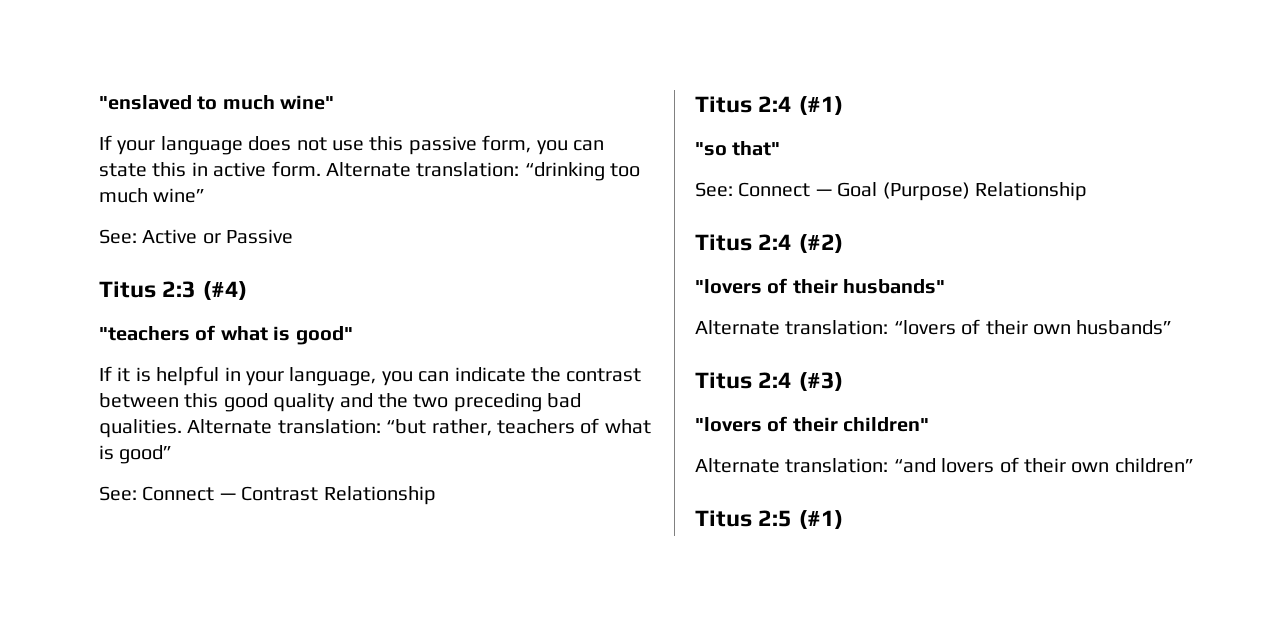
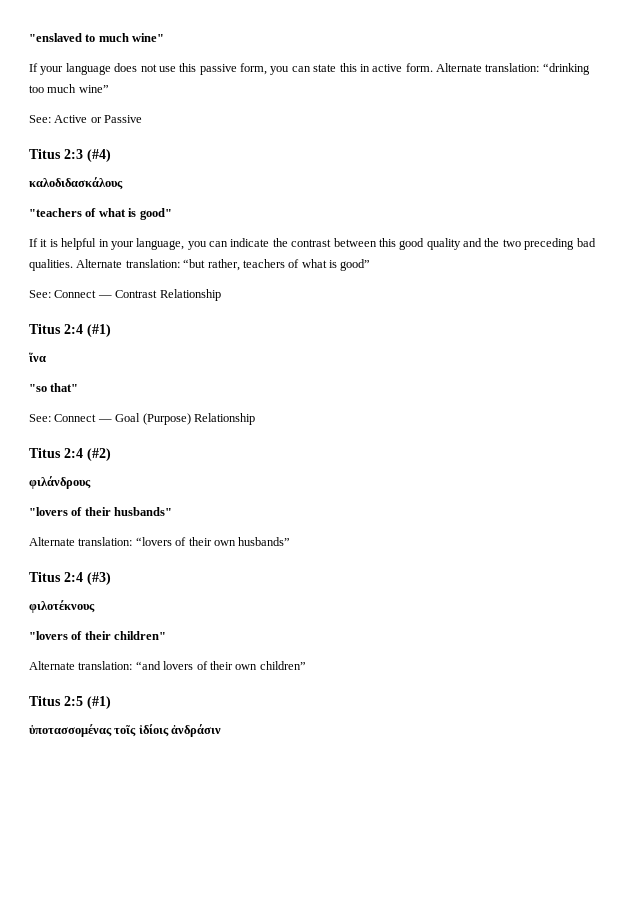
(247, 290) none -> [29,177,123,190] // καλοδιδασκάλους
(843, 105) none -> [29,352,46,362] // ἵνα
(843, 243) none -> [29,476,91,489] // φιλάνδρους
(843, 381) none -> [29,600,95,613] // φιλοτέκνους
(843, 519) none -> [29,724,222,737] // ὑποτασσομένας τοῖς ἰδίοις ἀνδράσιν

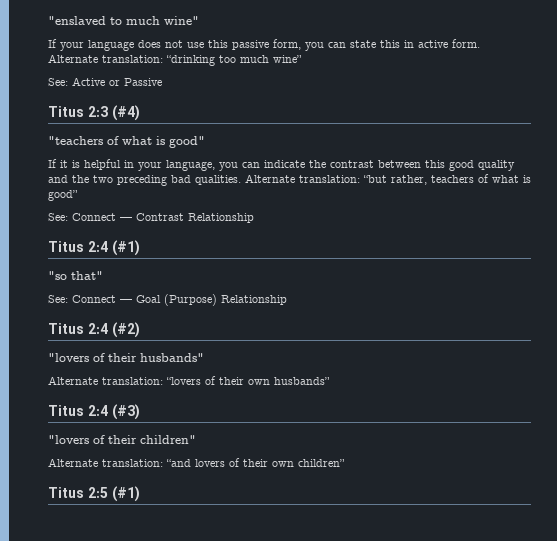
[29,177,123,190] // καλοδιδασκάλους -> (140, 113) none
[29,352,46,362] // ἵνα -> (140, 248) none
[29,476,91,489] // φιλάνδρους -> (140, 330) none
[29,600,95,613] // φιλοτέκνους -> (140, 412) none
[29,724,222,737] // ὑποτασσομένας τοῖς ἰδίοις ἀνδράσιν -> (140, 494) none

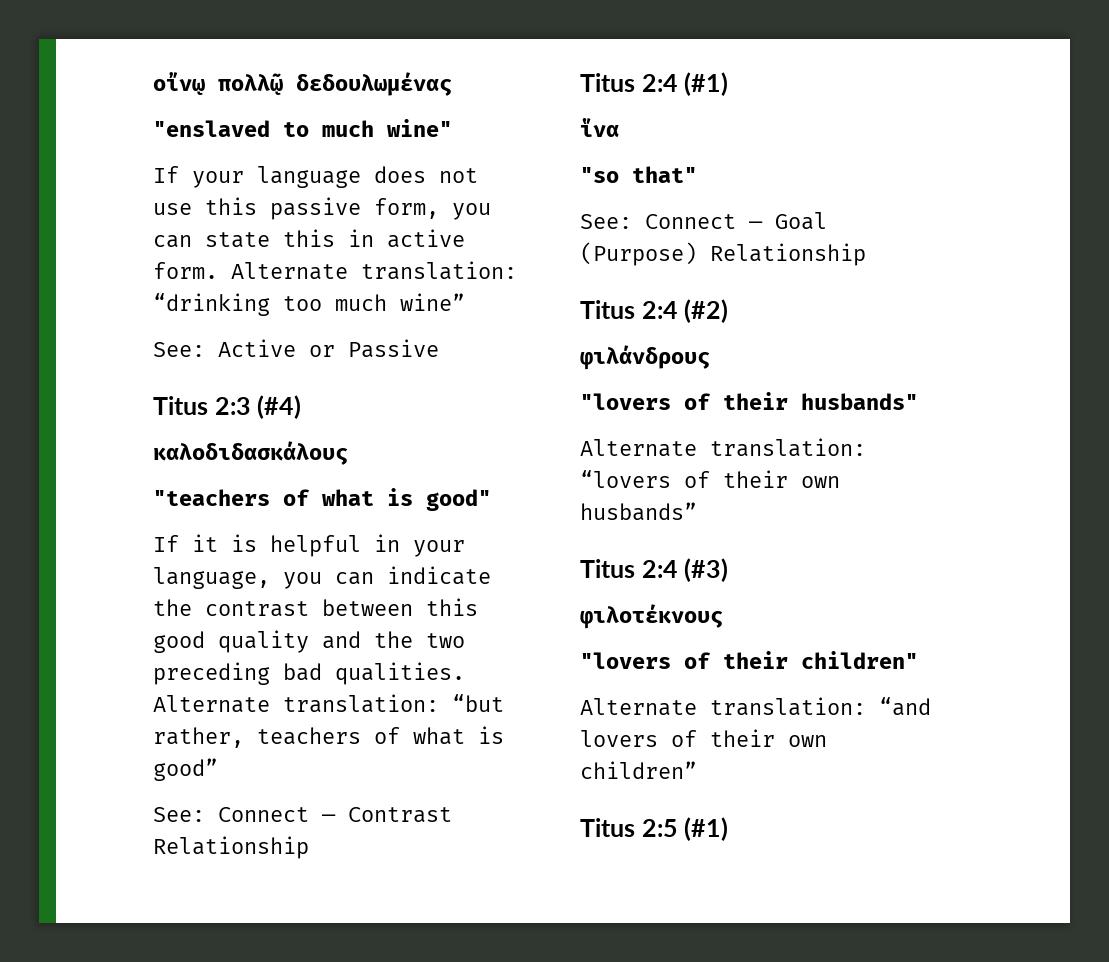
(48, 20) none -> [153,72,452,96] οἴνῳ πολλῷ δεδουλωμένας //
(140, 113) none -> [153,441,348,465] // καλοδιδασκάλους
(140, 248) none -> [580,118,619,138] // ἵνα
(140, 330) none -> [580,345,710,370] // φιλάνδρους
(140, 412) none -> [580,604,723,629] // φιλοτέκνους

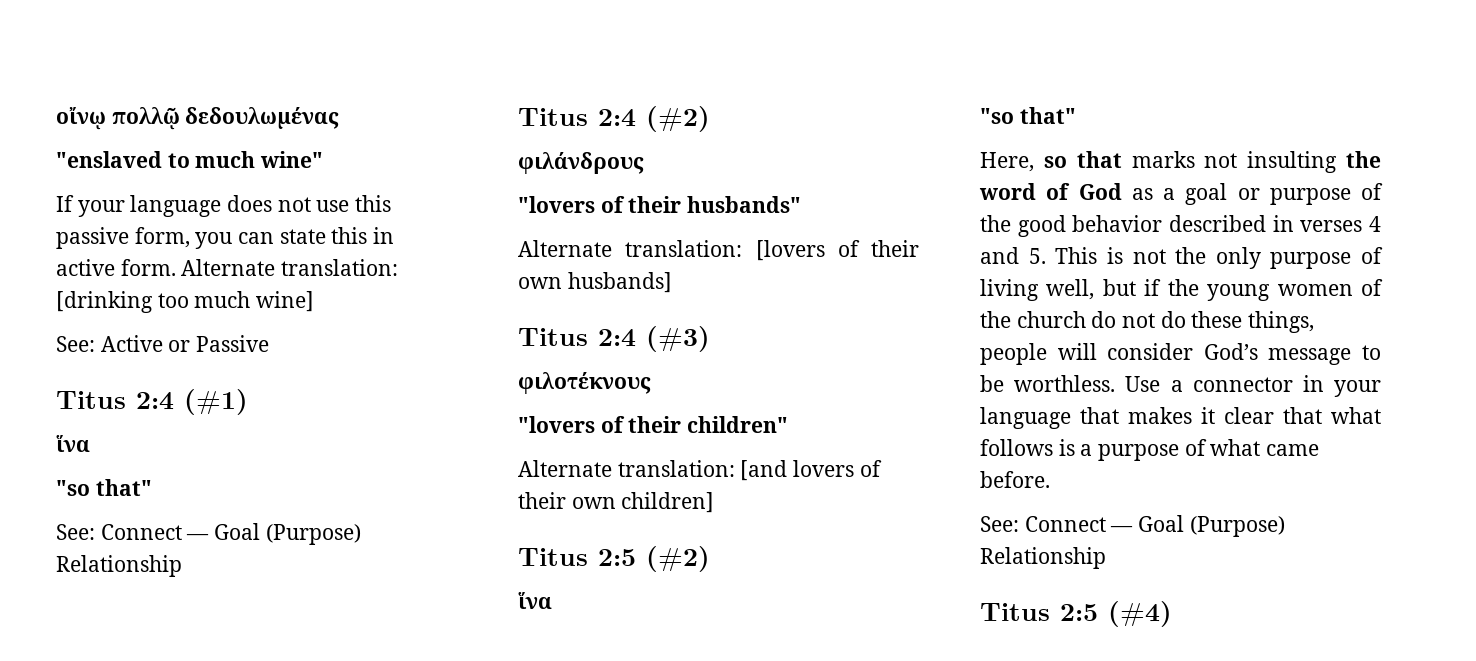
[153,293,270,316] “drinking -> [56,291,153,313] [drinking
[400,293,465,311] wine” -> [256,291,315,312] wine]
[153,395,302,419] [153,441,348,465] [153,488,491,511] [153,534,465,557] [153,566,491,589] [153,598,478,617] [153,630,465,653] [153,662,465,685] [153,694,504,713] [153,726,504,748] [153,758,218,781] [153,807,452,823] [153,836,309,859] // Titus 2:3 (#4) // καλοδιδασκάλους // "teachers of what is good" // If it is helpful in your language, you can indicate the contrast between this good quality and the two preceding bad qualities. Alternate translation: “but rather, teachers of what is good” // See: Connect — Contrast Relationship -> (270, 343) none
[580,470,840,488] [580,502,697,521] “lovers of their own husbands” -> [755,240,919,261] [518,272,672,293] [lovers of their own husbands]
[879,697,931,716] “and -> [740,460,788,481] [and
[580,761,697,779] [580,817,729,841] children” // Titus 2:5 (#1) -> [621,492,715,513] [518,546,710,572] [518,592,552,609] [980,107,1076,124] [980,151,1381,173] [979,183,1383,205] [980,215,1381,237] [980,247,1383,269] [980,279,1383,301] [980,311,1315,333] [980,343,1381,365] [980,375,1381,397] [980,407,1381,429] [980,439,1320,461] [980,471,1050,488] [980,515,1285,537] [980,547,1106,569] [980,601,1172,627] children] // Titus 2:5 (#2) // ἵνα // "so that" // Here, so that marks not insulting the word of God as a goal or purpose of the good behavior described in verses 4 and 5. This is not the only purpose of living well, but if the young women of the church do not do these things, people will consider God’s message to be worthless. Use a connector in your language that makes it clear that what follows is a purpose of what came before. // See: Connect — Goal (Purpose) Relationship // Titus 2:5 (#4)

